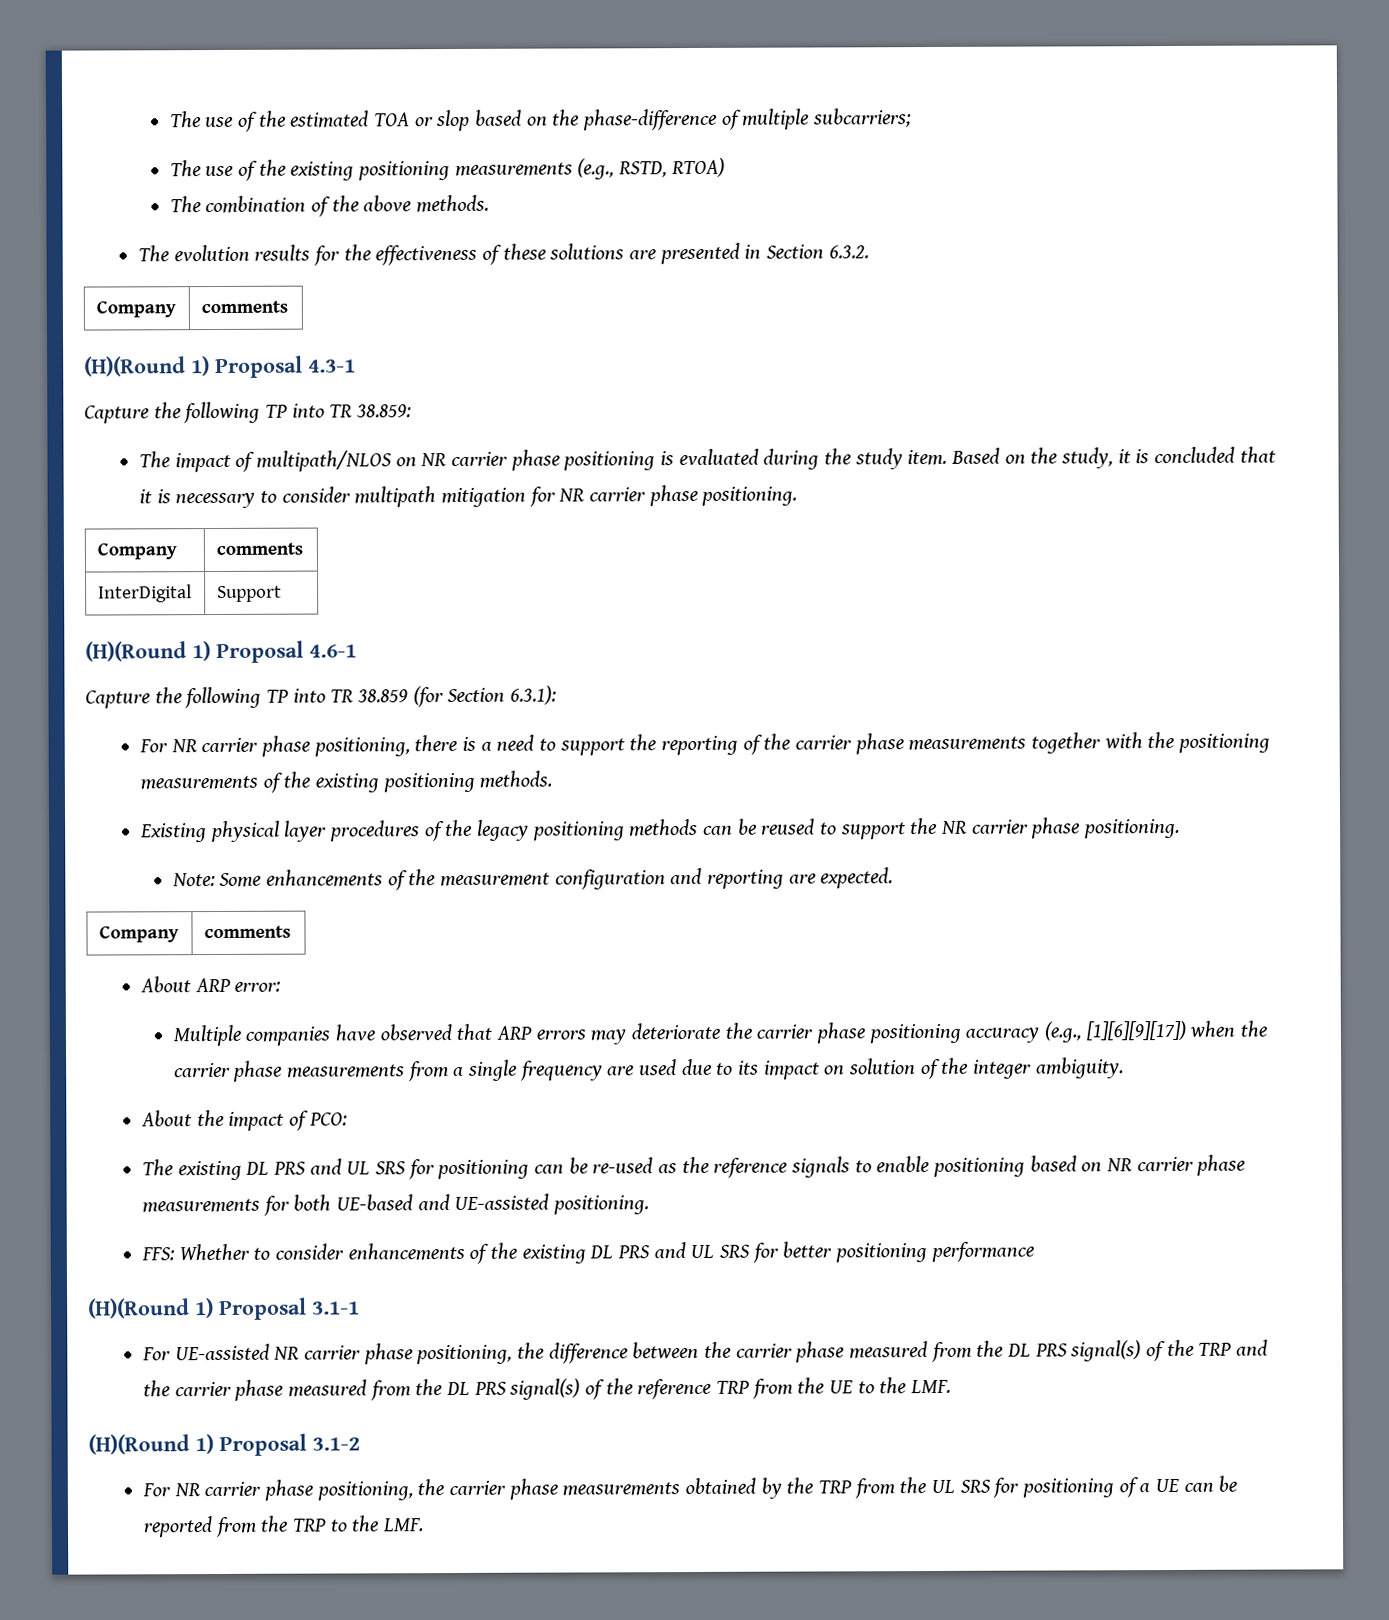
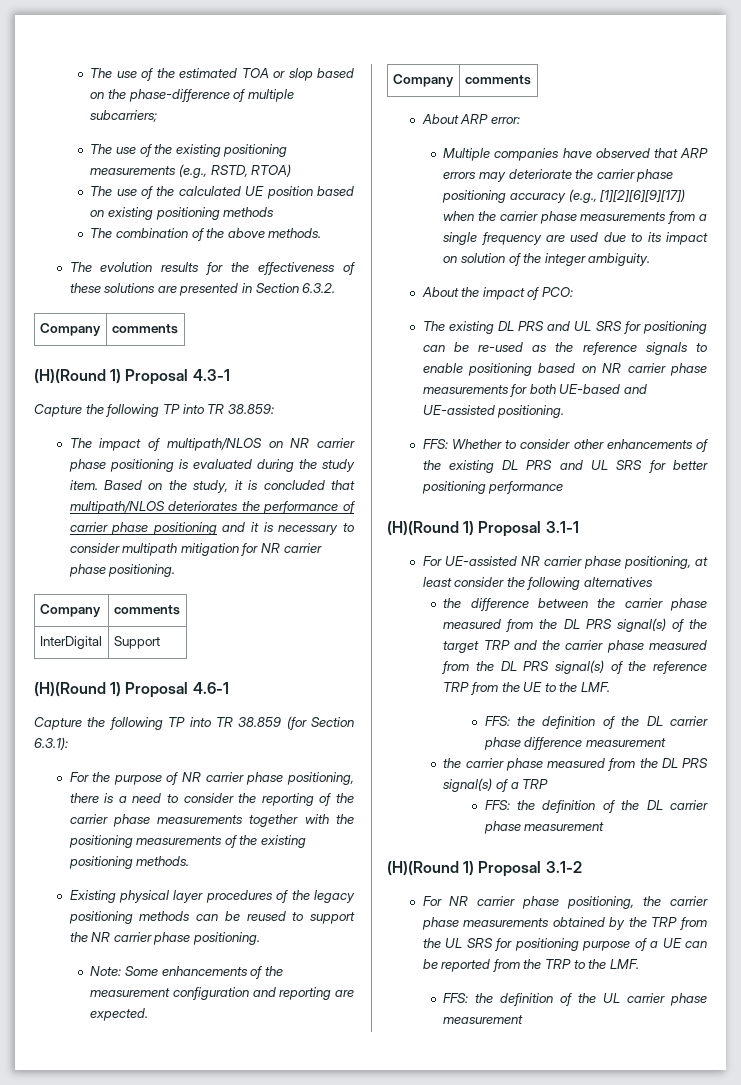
(725, 167) none -> [90,186,354,199] [90,207,275,220] // The use of the calculated UE position based on existing positioning methods
(1276, 454) none -> [69,501,356,514] [69,522,246,535] multipath/NLOS deteriorates the performance of carrier phase positioning and
(168, 746) none -> [92,772,179,785] the purpose of
[559,738,625,756] support -> [183,793,234,803] consider
[1085,1020,1186,1041] [1][6][9][17]) -> [600,189,686,202] [1][2][6][9][17])
(344, 1251) none -> [573,439,604,449] other
(513, 1354) none -> [695,557,708,566] [422,577,654,590] at least consider the following alternatives //
(1194, 1348) none -> [443,641,480,653] target
(951, 1386) none -> [484,716,708,729] [483,737,666,750] [443,758,708,771] [443,778,549,792] [484,800,708,813] [483,821,605,834] // FFS: the definition of the DL carrier phase difference measurement // the carrier phase measured from the DL PRS signal(s) of a TRP // FFS: the definition of the DL carrier phase measurement
(1114, 1488) none -> [582,941,631,951] purpose
(424, 1525) none -> [443,993,707,1006] [443,1015,524,1024] // FFS: the definition of the UL carrier phase measurement

